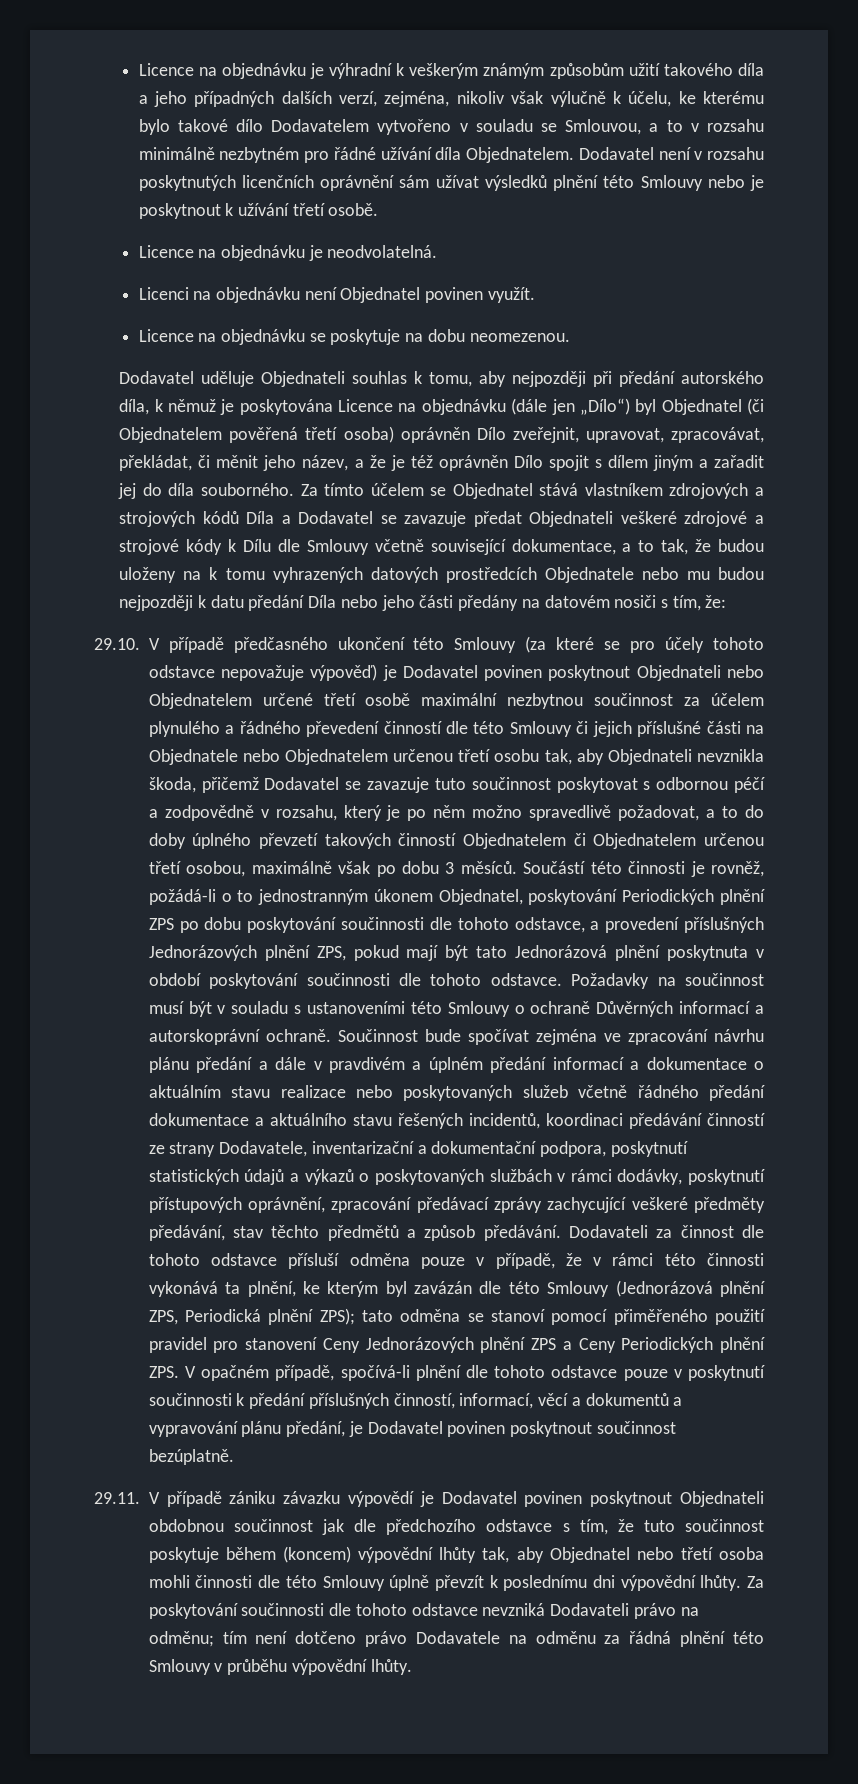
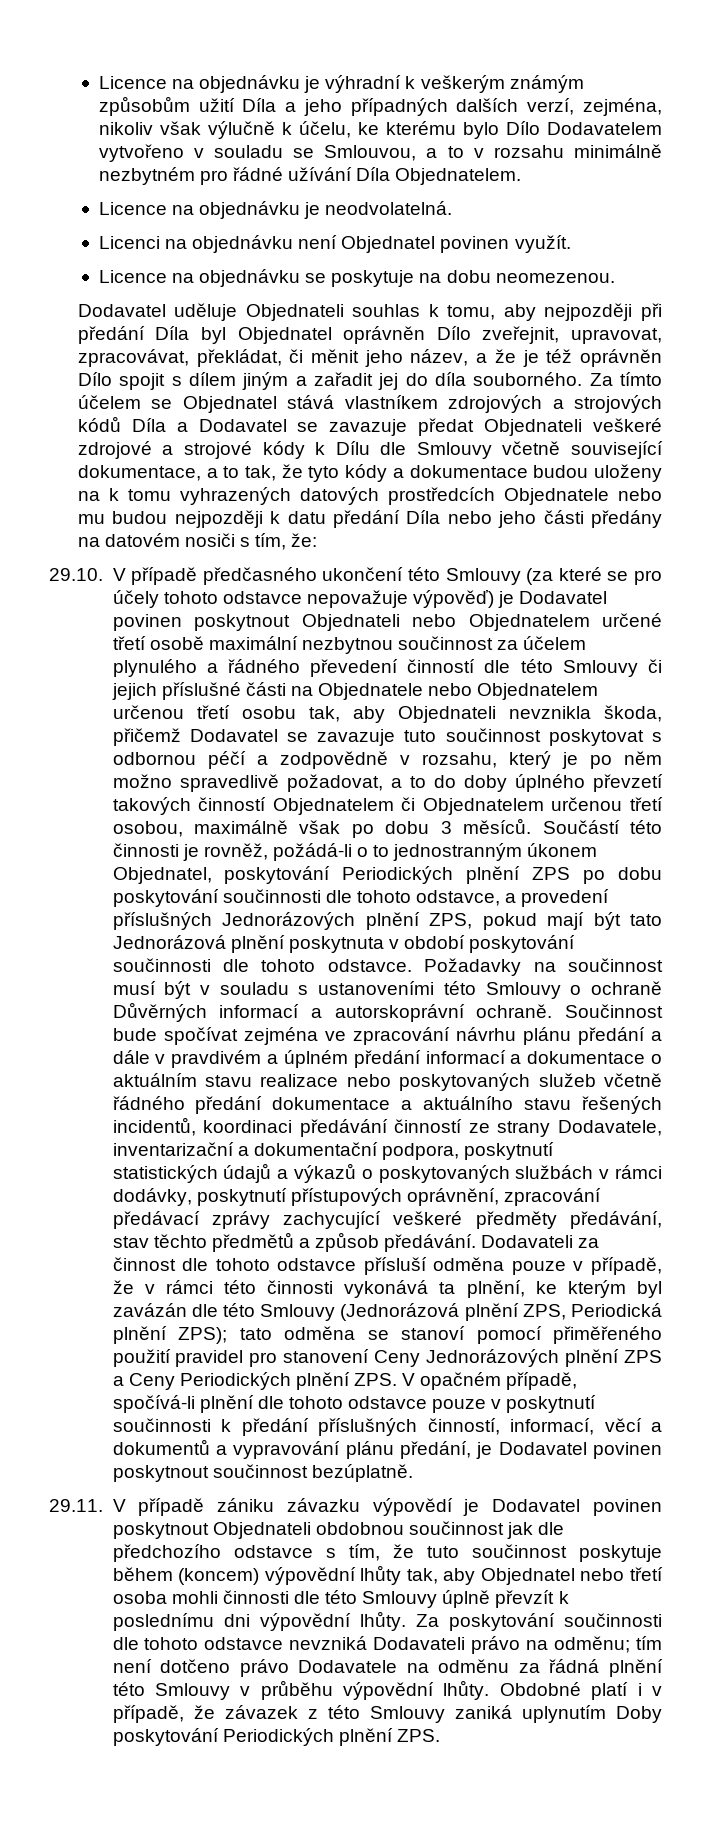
[663,63,764,76] takového díla -> [242,98,277,112] Díla
[177,119,263,132] takové dílo -> [505,121,540,135] Dílo
[435,147,462,160] díla -> [356,167,391,181] Díla
[578,147,764,160] [138,175,764,191] [138,203,379,219] Dodavatel není v rozsahu poskytnutých licenčních oprávnění sám užívat výsledků plnění této Smlouvy nebo je poskytnout k užívání třetí osobě. -> (522, 176) none
[681,371,765,384] [119,398,764,415] [119,426,394,443] autorského díla, k němuž je poskytována Licence na objednávku (dále jen „Dílo“) byl Objednatel (či Objednatelem pověřená třetí osoba) -> [155,326,332,344] Díla byl Objednatel
(712, 545) none -> [308,464,528,482] tyto kódy a dokumentace
(412, 1667) none -> [499,1682,663,1700] [112,1705,662,1723] [112,1728,440,1746] Obdobné platí i v případě, že závazek z této Smlouvy zaniká uplynutím Doby poskytování Periodických plnění ZPS.

